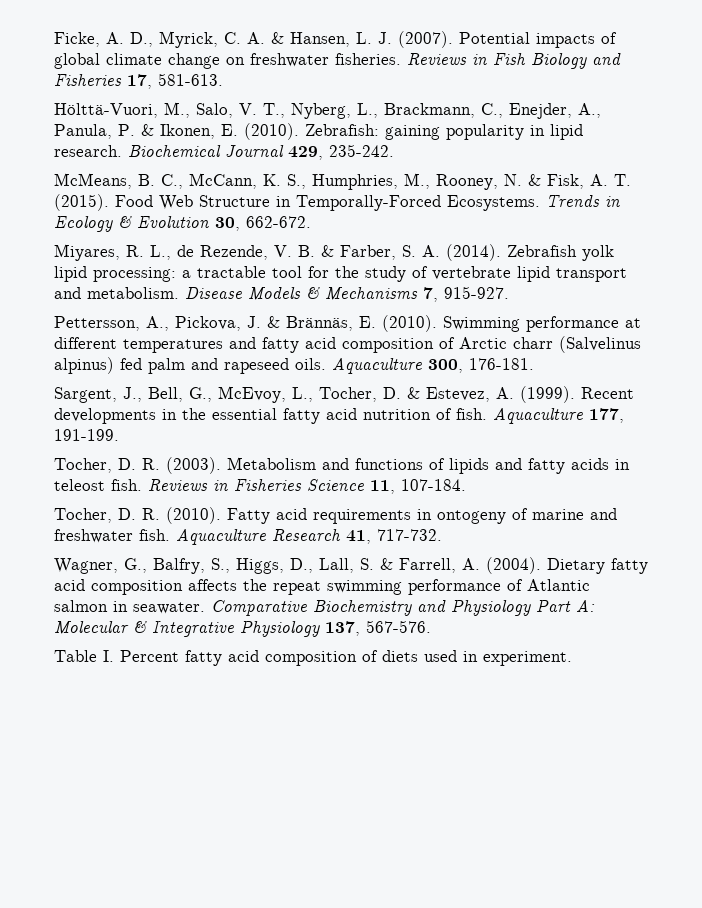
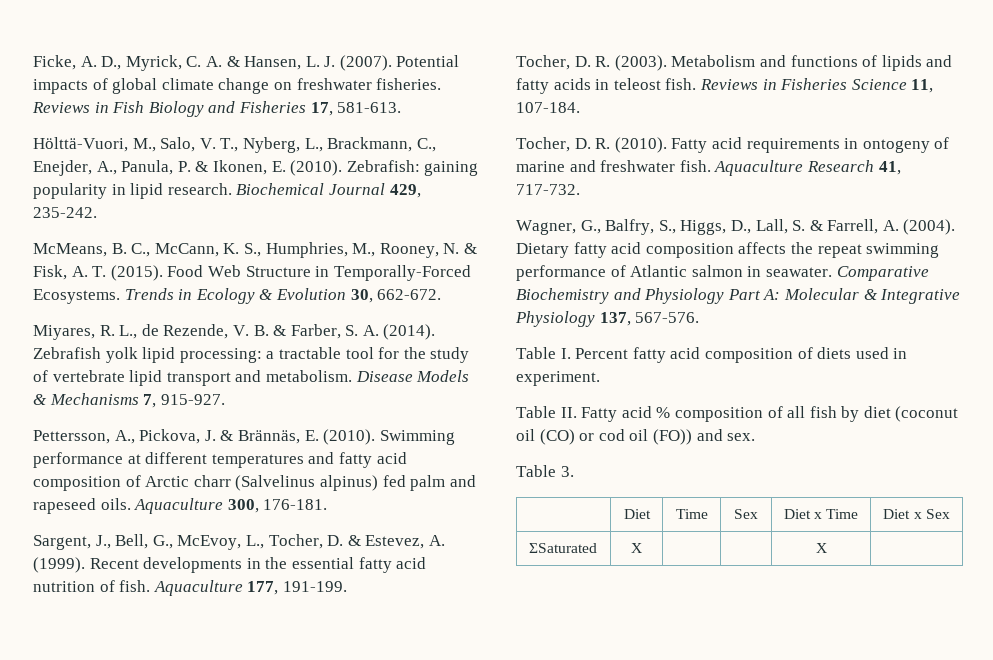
(572, 658) none -> [516,406,959,422] [516,429,756,445] [516,465,574,477] [623,509,651,519] [675,509,708,519] [734,509,758,519] [783,509,859,519] [883,509,950,519] [528,543,597,553] [631,543,642,553] [815,543,827,553] // Table II. Fatty acid % composition of all fish by diet (coconut oil (CO) or cod oil (FO)) and sex. // Table 3. // | Diet | Time | Sex | Diet x Time | Diet x Sex // ΣSaturated | X | | | X |

